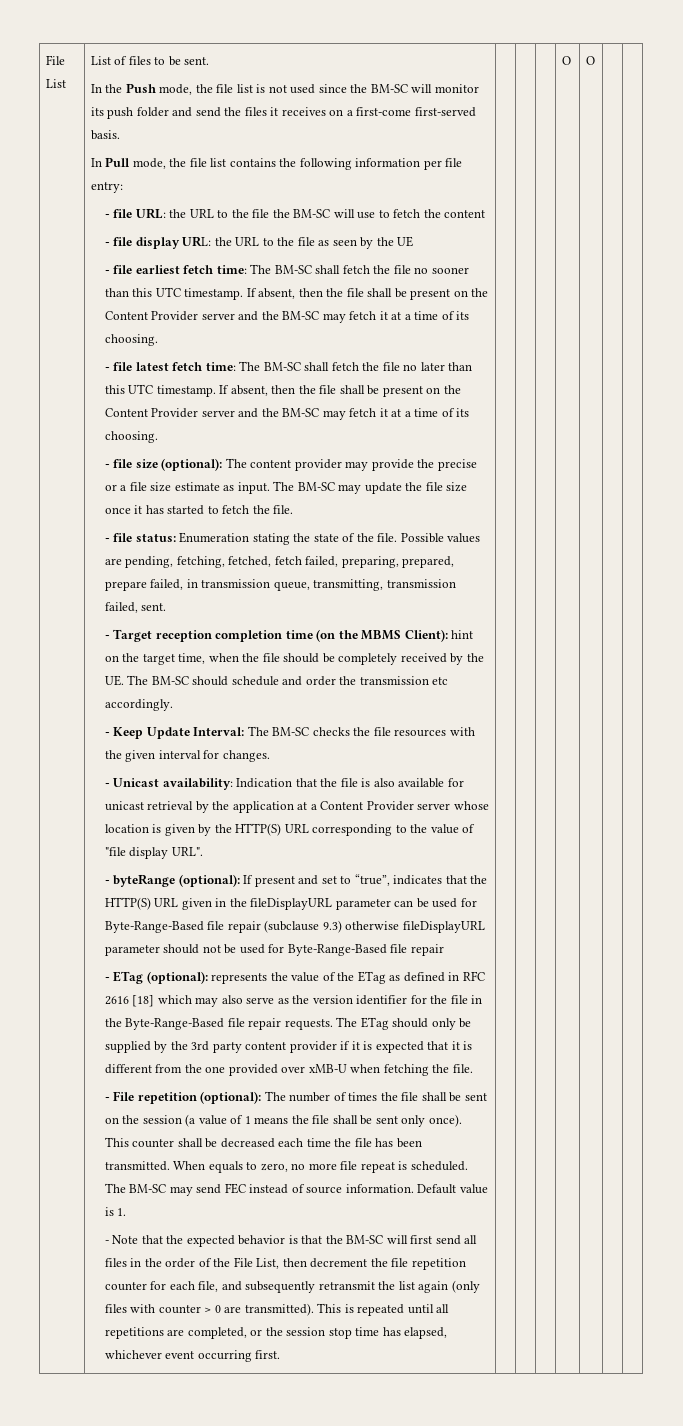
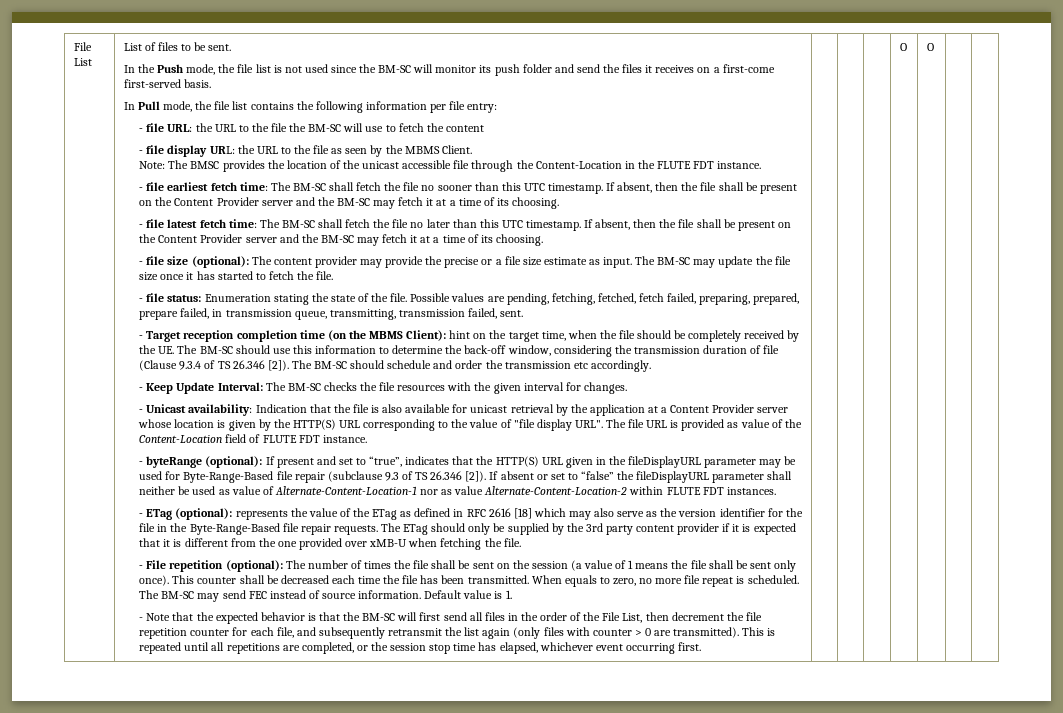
[397,236,414,247] UE -> [404,145,472,154] [139,160,762,172] MBMS Client. // Note: The BMSC provides the location of the unicast accessible file through the Content-Location in the FLUTE FDT instance.
(229, 681) none -> [272,345,780,357] [139,360,385,371] use this information to determine the back-off window, considering the transmission duration of file (Clause 9.3.4 of TS 26.346 [2]). The BM-SC should
(203, 851) none -> [605,419,802,431] [139,434,367,443] The file URL is provided as value of the Content-Location field of FLUTE FDT instance.
[394,900,414,907] can -> [759,459,782,468] may
[322,920,485,933] [104,944,444,956] 9.3) otherwise fileDisplayURL parameter should not be used for Byte-Range-Based file repair -> [384,471,793,483] [139,486,776,495] 9.3 of TS 26.346 [2]). If absent or set to “false” the fileDisplayURL parameter shall neither be used as value of Alternate-Content-Location-1 nor as value Alternate-Content-Location-2 within FLUTE FDT instances.

